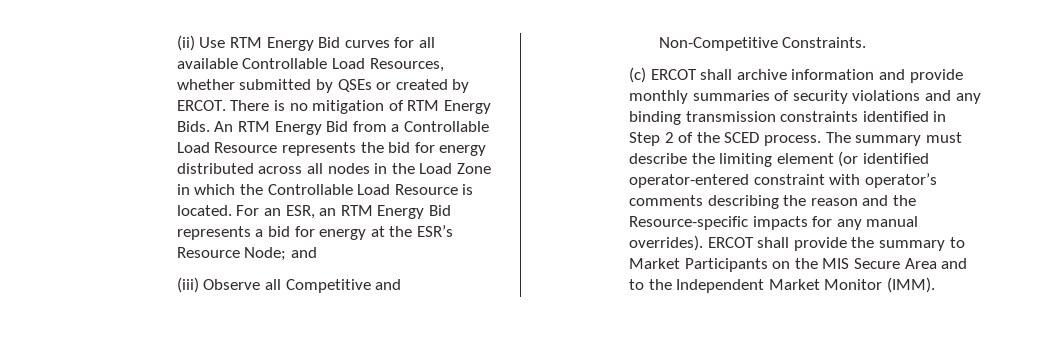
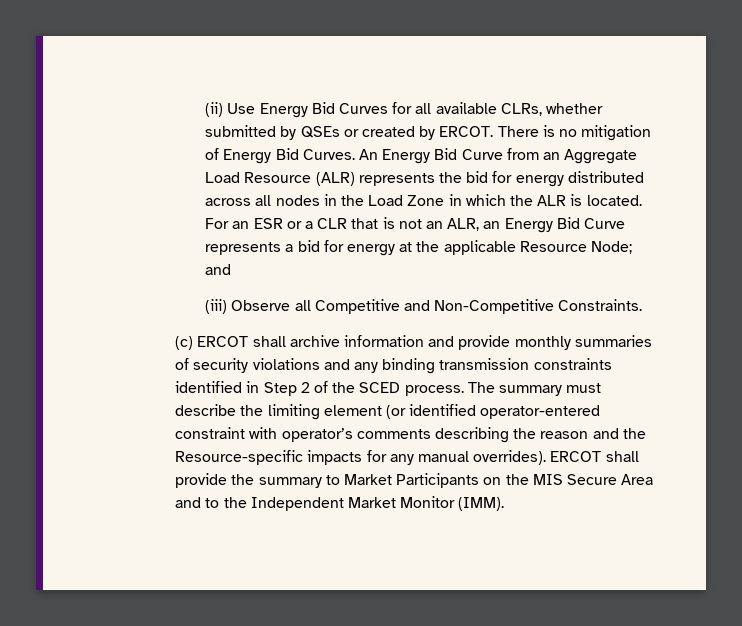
[229,37,390,51] RTM Energy Bid curves -> [259,102,389,118] Energy Bid Curves
[242,58,444,72] Controllable Load Resources, -> [500,103,542,116] CLRs,
[407,100,491,114] [176,121,489,135] [176,142,278,153] RTM Energy Bids. An RTM Energy Bid from a Controllable Load Resource -> [223,148,638,164] [205,172,355,186] Energy Bid Curves. An Energy Bid Curve from an Aggregate Load Resource (ALR)
[267,184,458,195] Controllable Load Resource -> [537,195,567,206] ALR
[285,205,451,219] ESR, an RTM Energy Bid -> [253,217,625,233] ESR or a CLR that is not an ALR, an Energy Bid Curve
[416,225,453,237] ESR’s -> [443,240,516,255] applicable

